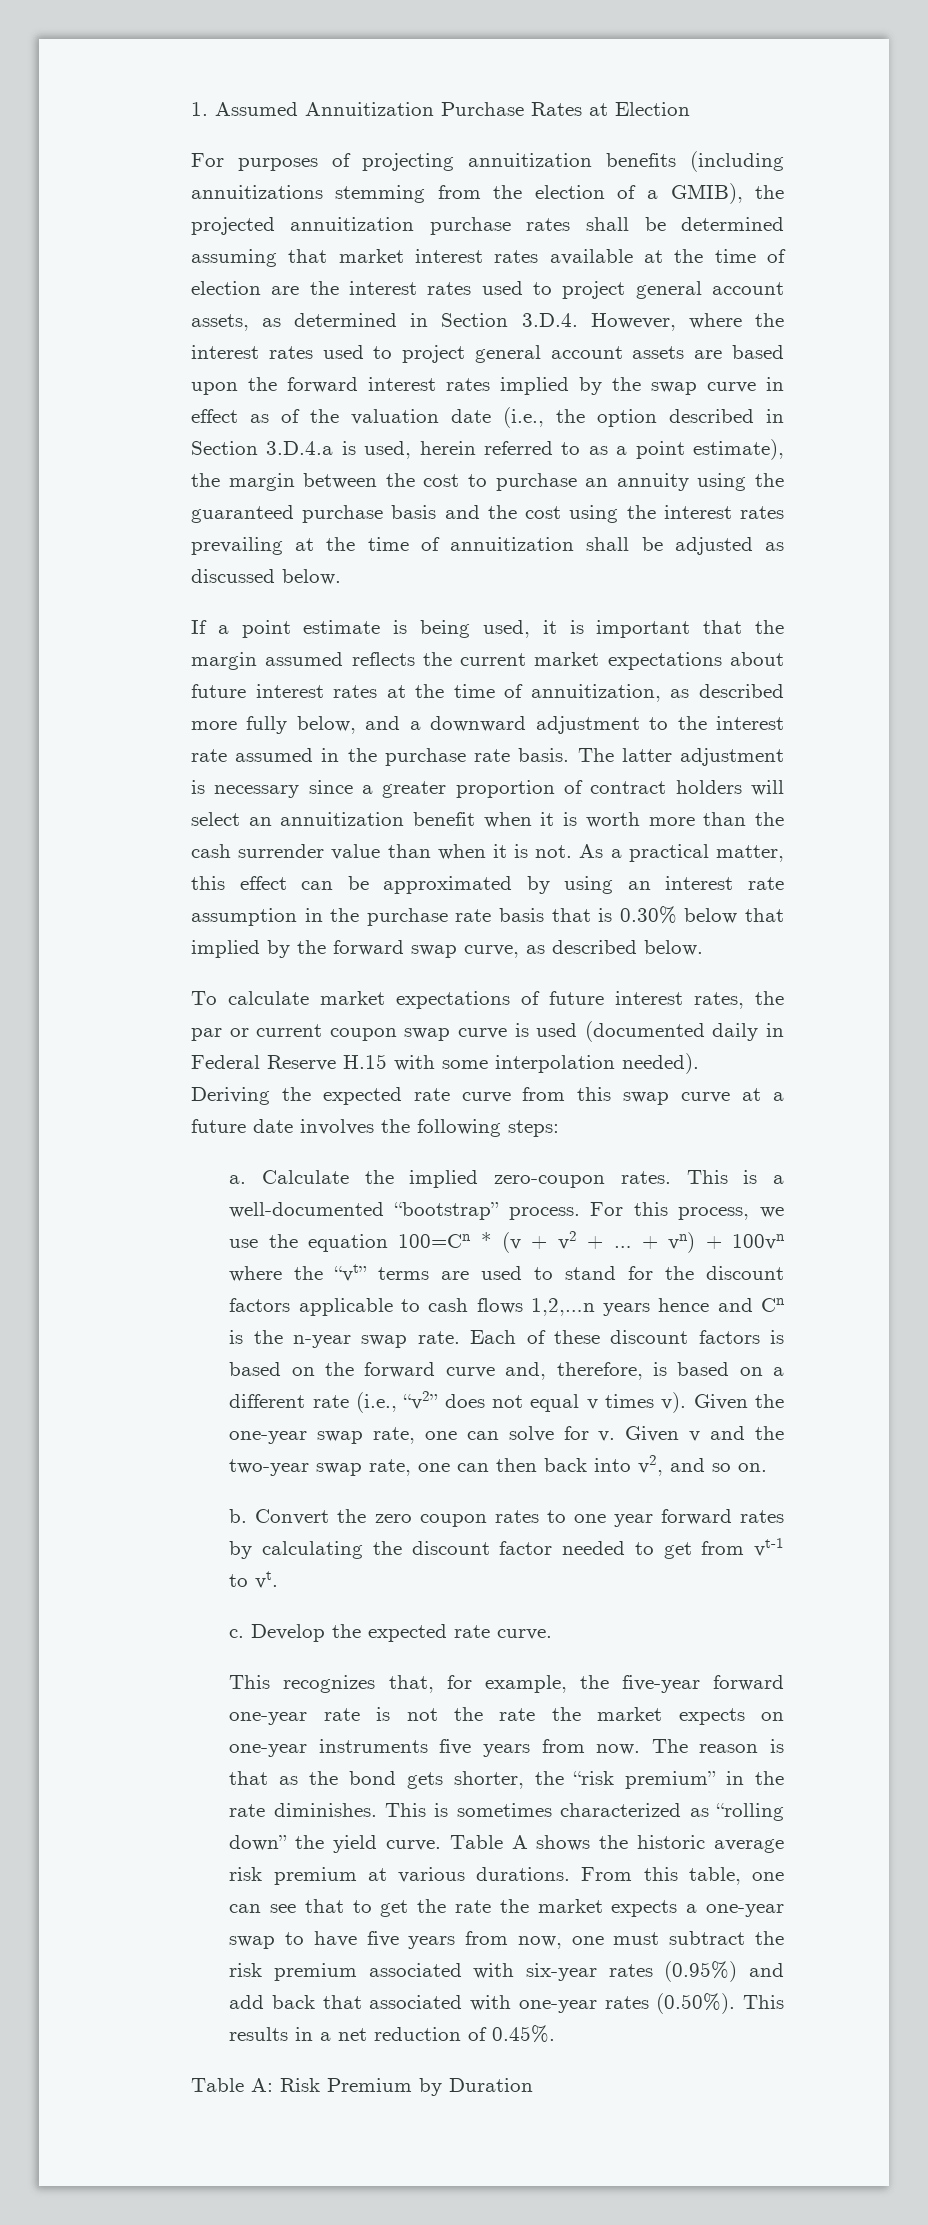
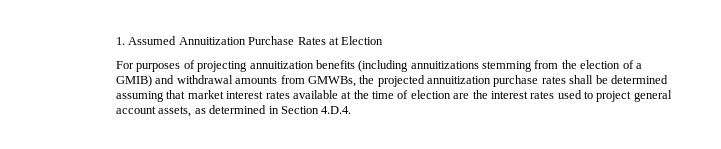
[670,183,743,204] GMIB), -> [116,75,356,87] GMIB) and withdrawal amounts from GMWBs,
[521,313,784,331] [190,345,784,363] [190,377,785,395] [190,407,785,428] [190,439,784,460] [190,473,785,491] [190,505,784,523] [190,537,784,555] [190,569,341,585] [190,620,784,638] [190,652,784,670] [190,684,785,702] [190,716,785,734] [190,748,784,766] [190,780,784,798] [190,812,784,828] [190,844,784,862] [190,876,785,894] [190,906,785,926] [190,940,703,958] [190,991,785,1009] [190,1021,784,1042] [190,1053,699,1074] [190,1087,784,1105] [190,1119,559,1137] [229,1170,785,1188] [229,1202,785,1220] [229,1231,786,1253] [229,1264,784,1282] [229,1298,785,1316] [229,1330,785,1348] [229,1362,784,1380] [229,1391,784,1413] [229,1426,785,1444] [229,1455,768,1476] [229,1509,785,1527] [229,1538,784,1559] [229,1571,279,1589] [229,1624,553,1642] [229,1675,784,1693] [229,1707,784,1725] [229,1739,785,1757] [229,1771,785,1789] [229,1803,785,1821] [229,1835,785,1853] [229,1867,785,1885] [229,1899,785,1917] [229,1931,784,1949] [229,1961,784,1982] [229,1993,785,2014] [229,2025,556,2043] [190,2078,533,2096] 3.D.4. However, where the interest rates used to project general account assets are based upon the forward interest rates implied by the swap curve in effect as of the valuation date (i.e., the option described in Section 3.D.4.a is used, herein referred to as a point estimate), the margin between the cost to purchase an annuity using the guaranteed purchase basis and the cost using the interest rates prevailing at the time of annuitization shall be adjusted as discussed below. // If a point estimate is being used, it is important that the margin assumed reflects the current market expectations about future interest rates at the time of annuitization, as described more fully below, and a downward adjustment to the interest rate assumed in the purchase rate basis. The latter adjustment is necessary since a greater proportion of contract holders will select an annuitization benefit when it is worth more than the cash surrender value than when it is not. As a practical matter, this effect can be approximated by using an interest rate assumption in the purchase rate basis that is 0.30% below that implied by the forward swap curve, as described below. // To calculate market expectations of future interest rates, the par or current coupon swap curve is used (documented daily in Federal Reserve H.15 with some interpolation needed). Deriving the expected rate curve from this swap curve at a future date involves the following steps: // a. Calculate the implied zero-coupon rates. This is a well-documented “bootstrap” process. For this process, we use the equation 100=Cn * (v + v2 + … + vn) + 100vn where the “vt” terms are used to stand for the discount factors applicable to cash flows 1,2,…n years hence and Cn is the n-year swap rate. Each of these discount factors is based on the forward curve and, therefore, is based on a different rate (i.e., “v2” does not equal v times v). Given the one-year swap rate, one can solve for v. Given v and the two-year swap rate, one can then back into v2, and so on. // b. Convert the zero coupon rates to one year forward rates by calculating the discount factor needed to get from vt-1 to vt. // c. Develop the expected rate curve. // This recognizes that, for example, the five-year forward one-year rate is not the rate the market expects on one-year instruments five years from now. The reason is that as the bond gets shorter, the “risk premium” in the rate diminishes. This is sometimes characterized as “rolling down” the yield curve. Table A shows the historic average risk premium at various durations. From this table, one can see that to get the rate the market expects a one-year swap to have five years from now, one must subtract the risk premium associated with six-year rates (0.95%) and add back that associated with one-year rates (0.50%). This results in a net reduction of 0.45%. // Table A: Risk Premium by Duration -> [321,106,352,114] 4.D.4.

